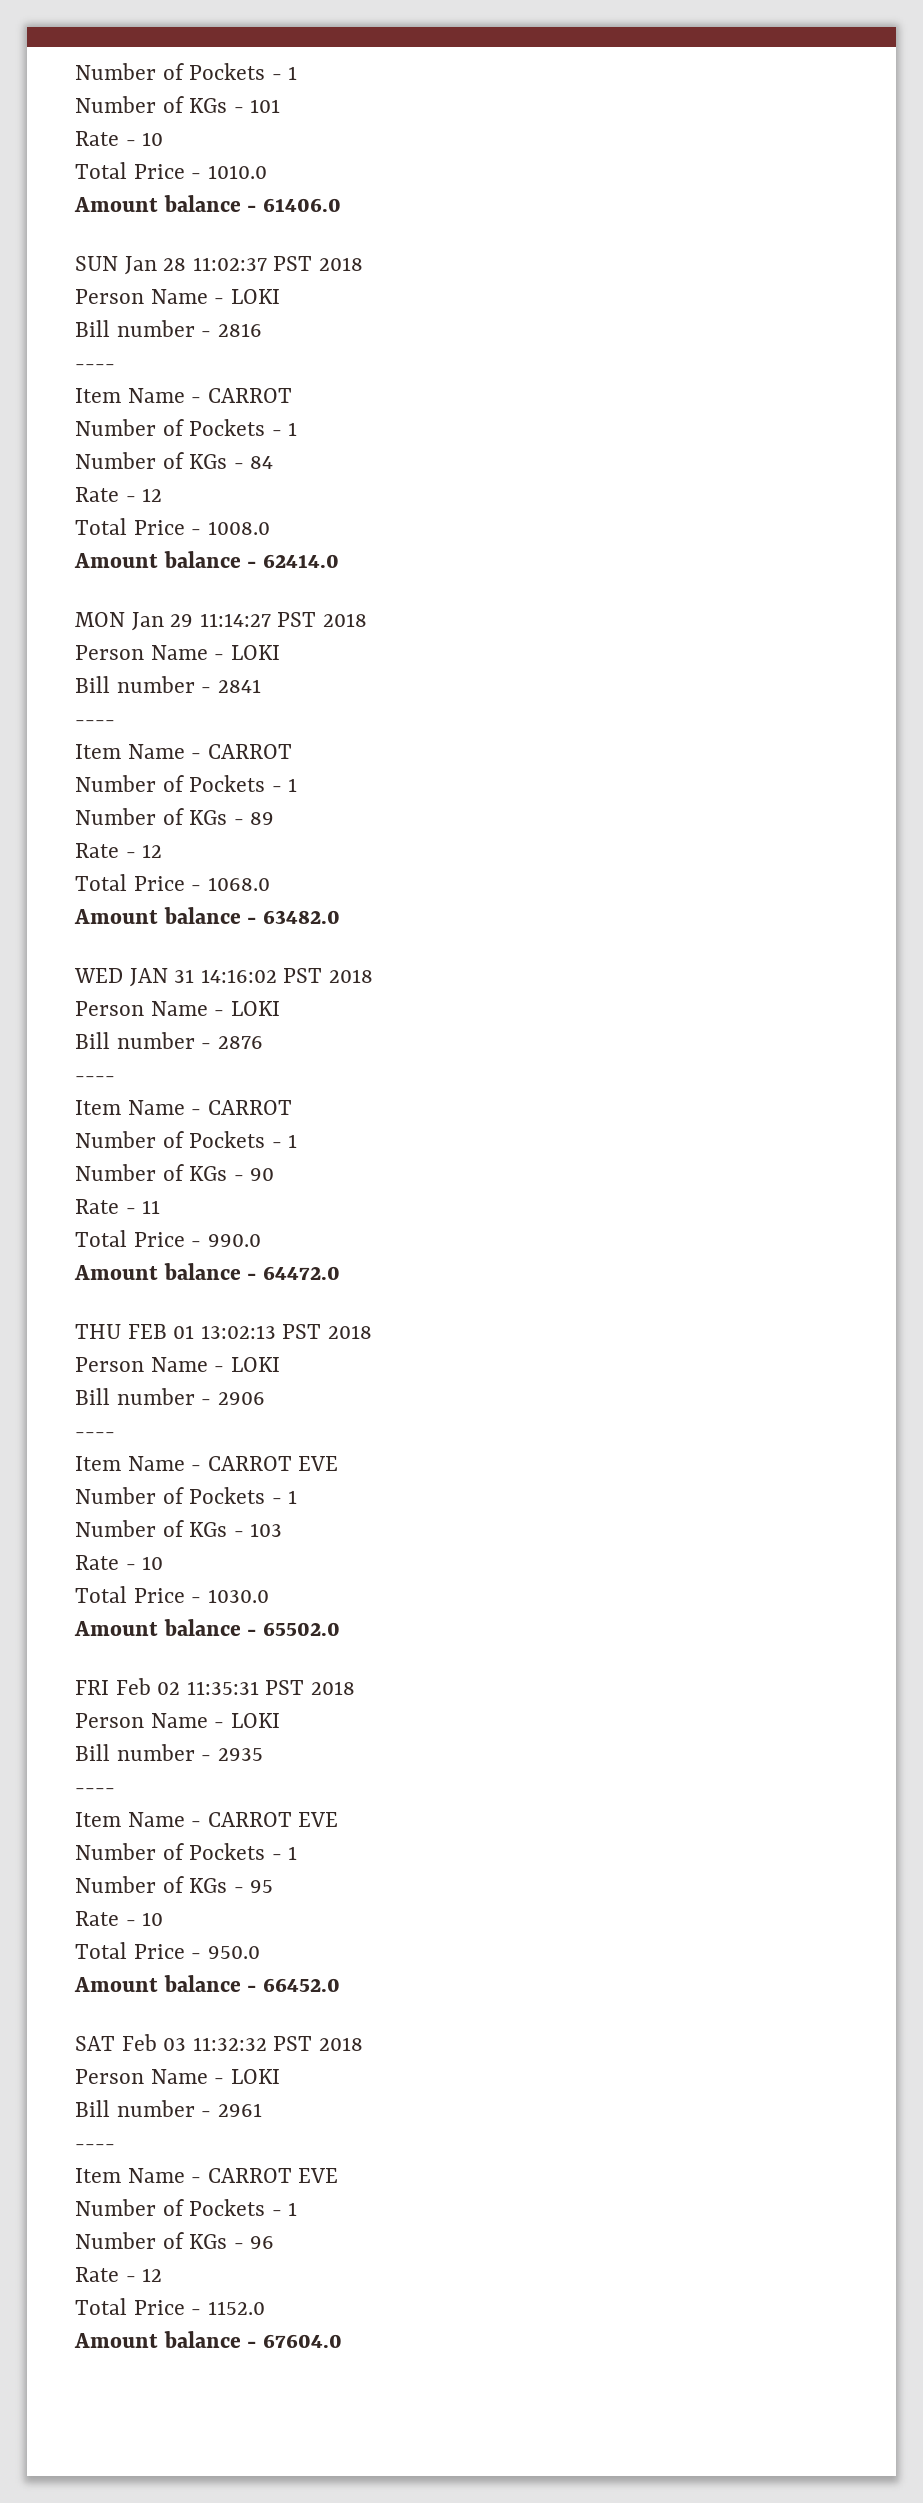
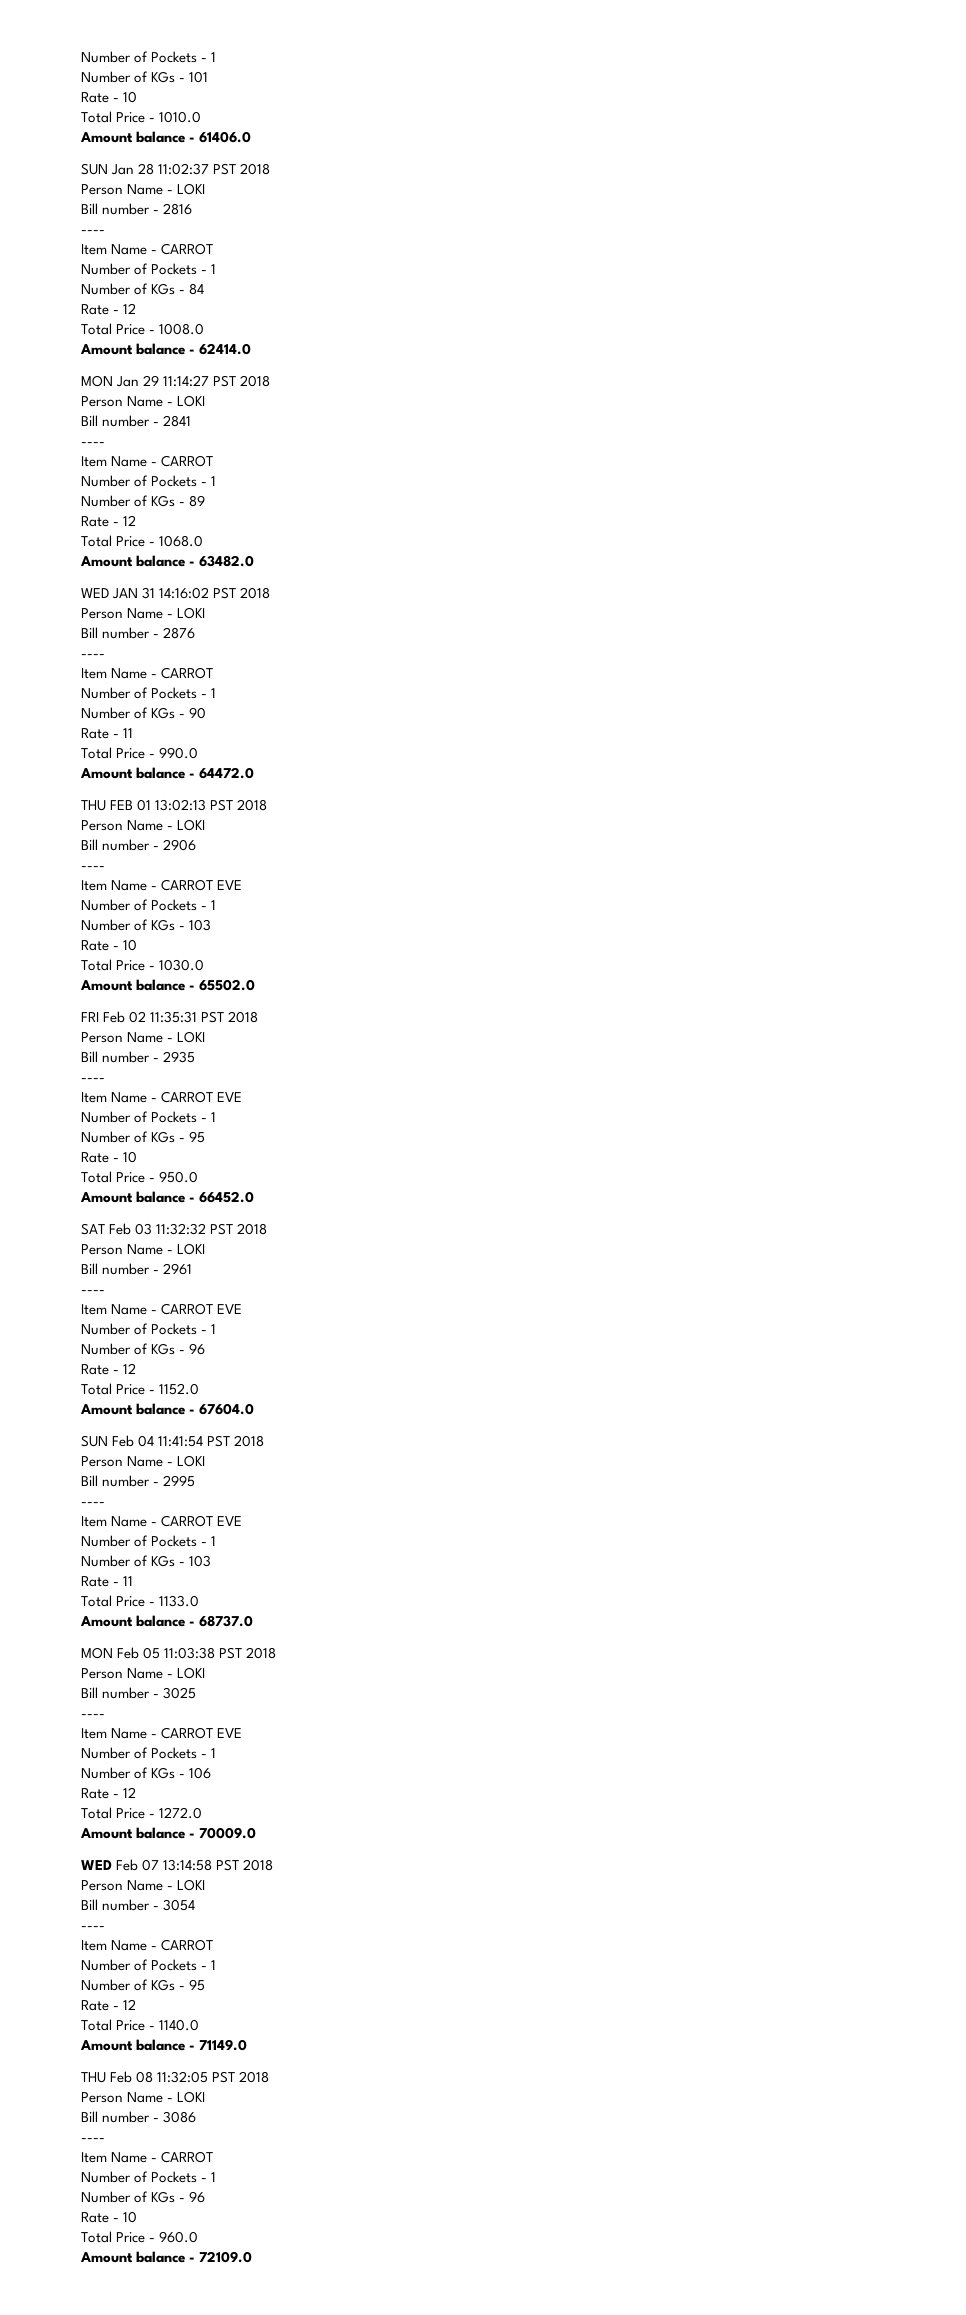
(342, 2341) none -> [81,1435,265,1447] [81,1455,206,1467] [81,1475,196,1487] [81,1502,105,1506] [81,1515,243,1527] [81,1535,217,1547] [81,1555,212,1567] [81,1576,134,1587] [81,1595,200,1607] [80,1615,254,1627] [81,1647,277,1659] [81,1667,206,1679] [81,1687,197,1699] [81,1714,105,1718] [81,1727,243,1739] [81,1747,217,1759] [81,1767,212,1779] [81,1787,137,1799] [81,1807,203,1819] [80,1827,257,1839] [81,1859,274,1871] [81,1879,206,1891] [81,1899,196,1911] [81,1926,105,1930] [81,1939,214,1951] [81,1959,217,1971] [81,1979,206,1991] [81,1999,137,2011] [81,2019,200,2031] [80,2039,248,2051] [81,2071,270,2083] [81,2091,206,2103] [81,2111,197,2123] [81,2138,105,2142] [81,2151,214,2163] [81,2171,217,2183] [81,2191,206,2203] [81,2211,138,2223] [81,2231,199,2243] [80,2251,253,2263] // SUN Feb 04 11:41:54 PST 2018 // Person Name - LOKI // Bill number - 2995 // ---- // Item Name - CARROT EVE // Number of Pockets - 1 // Number of KGs - 103 // Rate - 11 // Total Price - 1133.0 // Amount balance - 68737.0 // MON Feb 05 11:03:38 PST 2018 // Person Name - LOKI // Bill number - 3025 // ---- // Item Name - CARROT EVE // Number of Pockets - 1 // Number of KGs - 106 // Rate - 12 // Total Price - 1272.0 // Amount balance - 70009.0 // WED Feb 07 13:14:58 PST 2018 // Person Name - LOKI // Bill number - 3054 // ---- // Item Name - CARROT // Number of Pockets - 1 // Number of KGs - 95 // Rate - 12 // Total Price - 1140.0 // Amount balance - 71149.0 // THU Feb 08 11:32:05 PST 2018 // Person Name - LOKI // Bill number - 3086 // ---- // Item Name - CARROT // Number of Pockets - 1 // Number of KGs - 96 // Rate - 10 // Total Price - 960.0 // Amount balance - 72109.0

